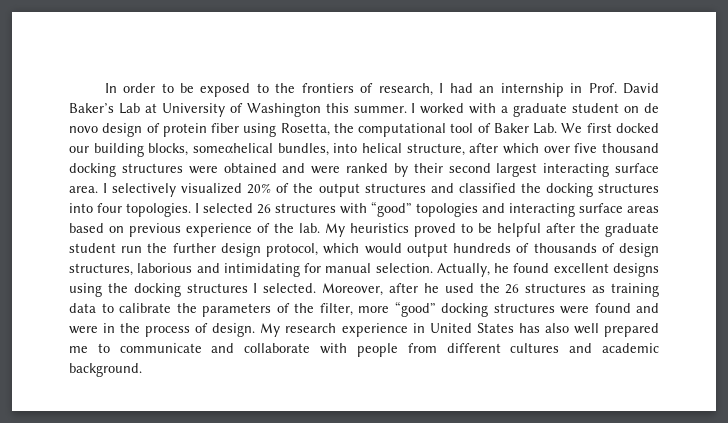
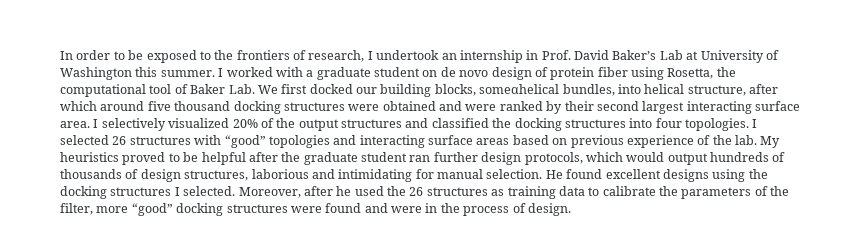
[449,83,473,93] had -> [376,50,440,60] undertook
[543,146,570,153] over -> [100,101,145,111] around
[121,243,168,253] run the -> [409,155,431,162] ran
[266,243,319,257] protocol, -> [524,152,583,165] protocols,
[436,263,510,277] Actually, he -> [545,170,563,179] He
[260,323,659,337] [69,343,659,357] [69,363,142,377] My research experience in United States has also well prepared me to communicate and collaborate with people from different cultures and academic background. -> (571, 209) none

